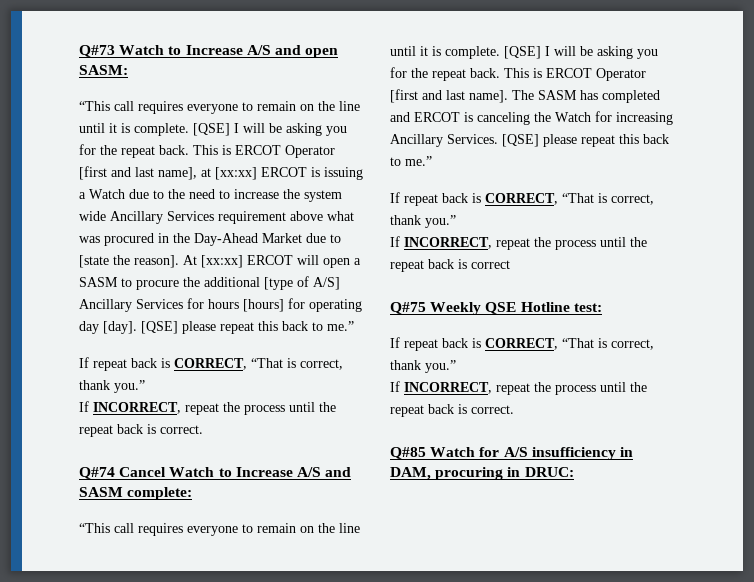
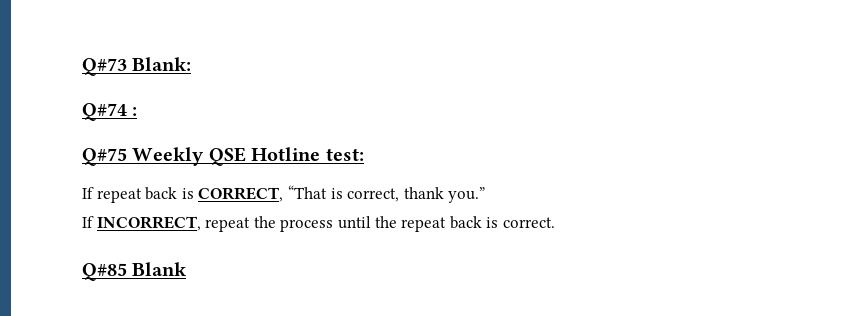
[119,45,339,58] [79,65,128,75] [79,101,360,114] [79,123,347,136] [79,144,335,158] [79,166,363,180] [79,189,342,202] [79,211,354,224] [79,233,341,246] [79,255,361,268] [79,276,340,290] [79,298,362,312] [79,321,354,334] [79,357,343,371] [79,380,145,393] [79,401,336,415] [79,424,203,437] [79,467,352,479] [79,487,193,500] [79,523,360,536] [390,46,658,59] [390,67,646,81] [390,89,660,103] [390,111,673,125] [390,134,669,147] [390,156,432,166] [390,192,654,206] [390,215,456,228] [390,236,647,250] [390,259,510,272] Watch to Increase A/S and open SASM: // “This call requires everyone to remain on the line until it is complete. [QSE] I will be asking you for the repeat back. This is ERCOT Operator [first and last name], at [xx:xx] ERCOT is issuing a Watch due to the need to increase the system wide Ancillary Services requirement above what was procured in the Day-Ahead Market due to [state the reason]. At [xx:xx] ERCOT will open a SASM to procure the additional [type of A/S] Ancillary Services for hours [hours] for operating day [day]. [QSE] please repeat this back to me.” // If repeat back is CORRECT, “That is correct, thank you.” // If INCORRECT, repeat the process until the repeat back is correct. // Q#74 Cancel Watch to Increase A/S and SASM complete: // “This call requires everyone to remain on the line until it is complete. [QSE] I will be asking you for the repeat back. This is ERCOT Operator [first and last name]. The SASM has completed and ERCOT is canceling the Watch for increasing Ancillary Services. [QSE] please repeat this back to me.” // If repeat back is CORRECT, “That is correct, thank you.” // If INCORRECT, repeat the process until the repeat back is correct -> [132,57,192,71] [82,103,138,121] Blank: // Q#74 :
[430,447,633,460] [390,467,574,480] Watch for A/S insufficiency in DAM, procuring in DRUC: -> [132,262,188,276] Blank

